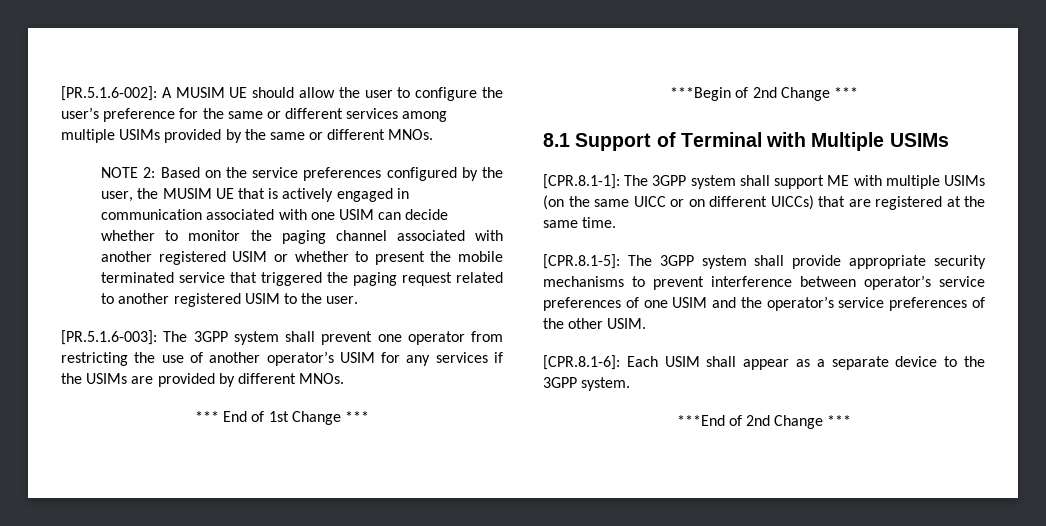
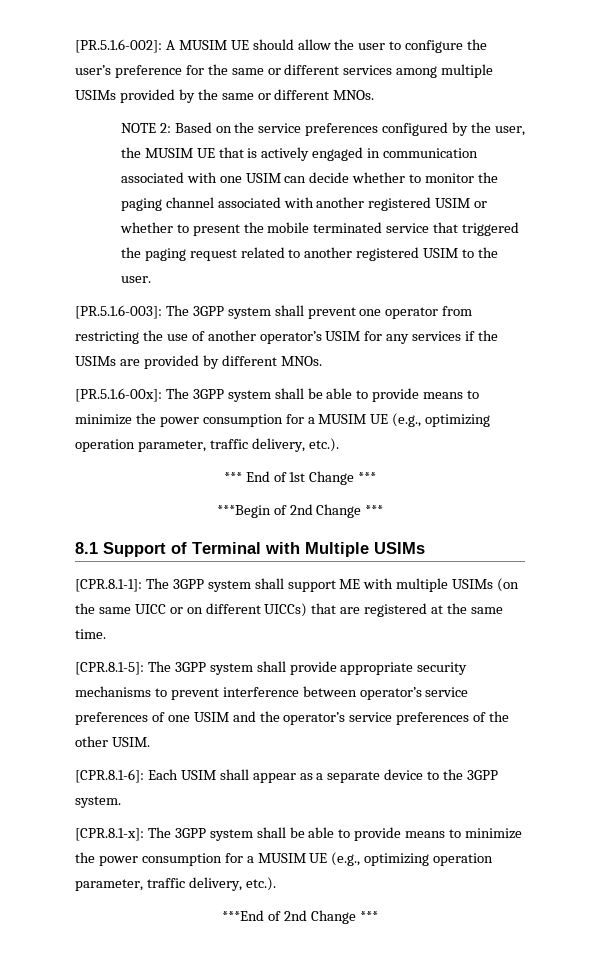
(345, 378) none -> [75,388,480,402] [75,413,491,427] [75,438,339,452] // [PR.5.1.6-00x]: The 3GPP system shall be able to provide means to minimize the power consumption for a MUSIM UE (e.g., optimizing operation parameter, traffic delivery, etc.).
(631, 384) none -> [75,827,523,841] [75,852,494,866] [75,877,276,891] // [CPR.8.1-x]: The 3GPP system shall be able to provide means to minimize the power consumption for a MUSIM UE (e.g., optimizing operation parameter, traffic delivery, etc.).

